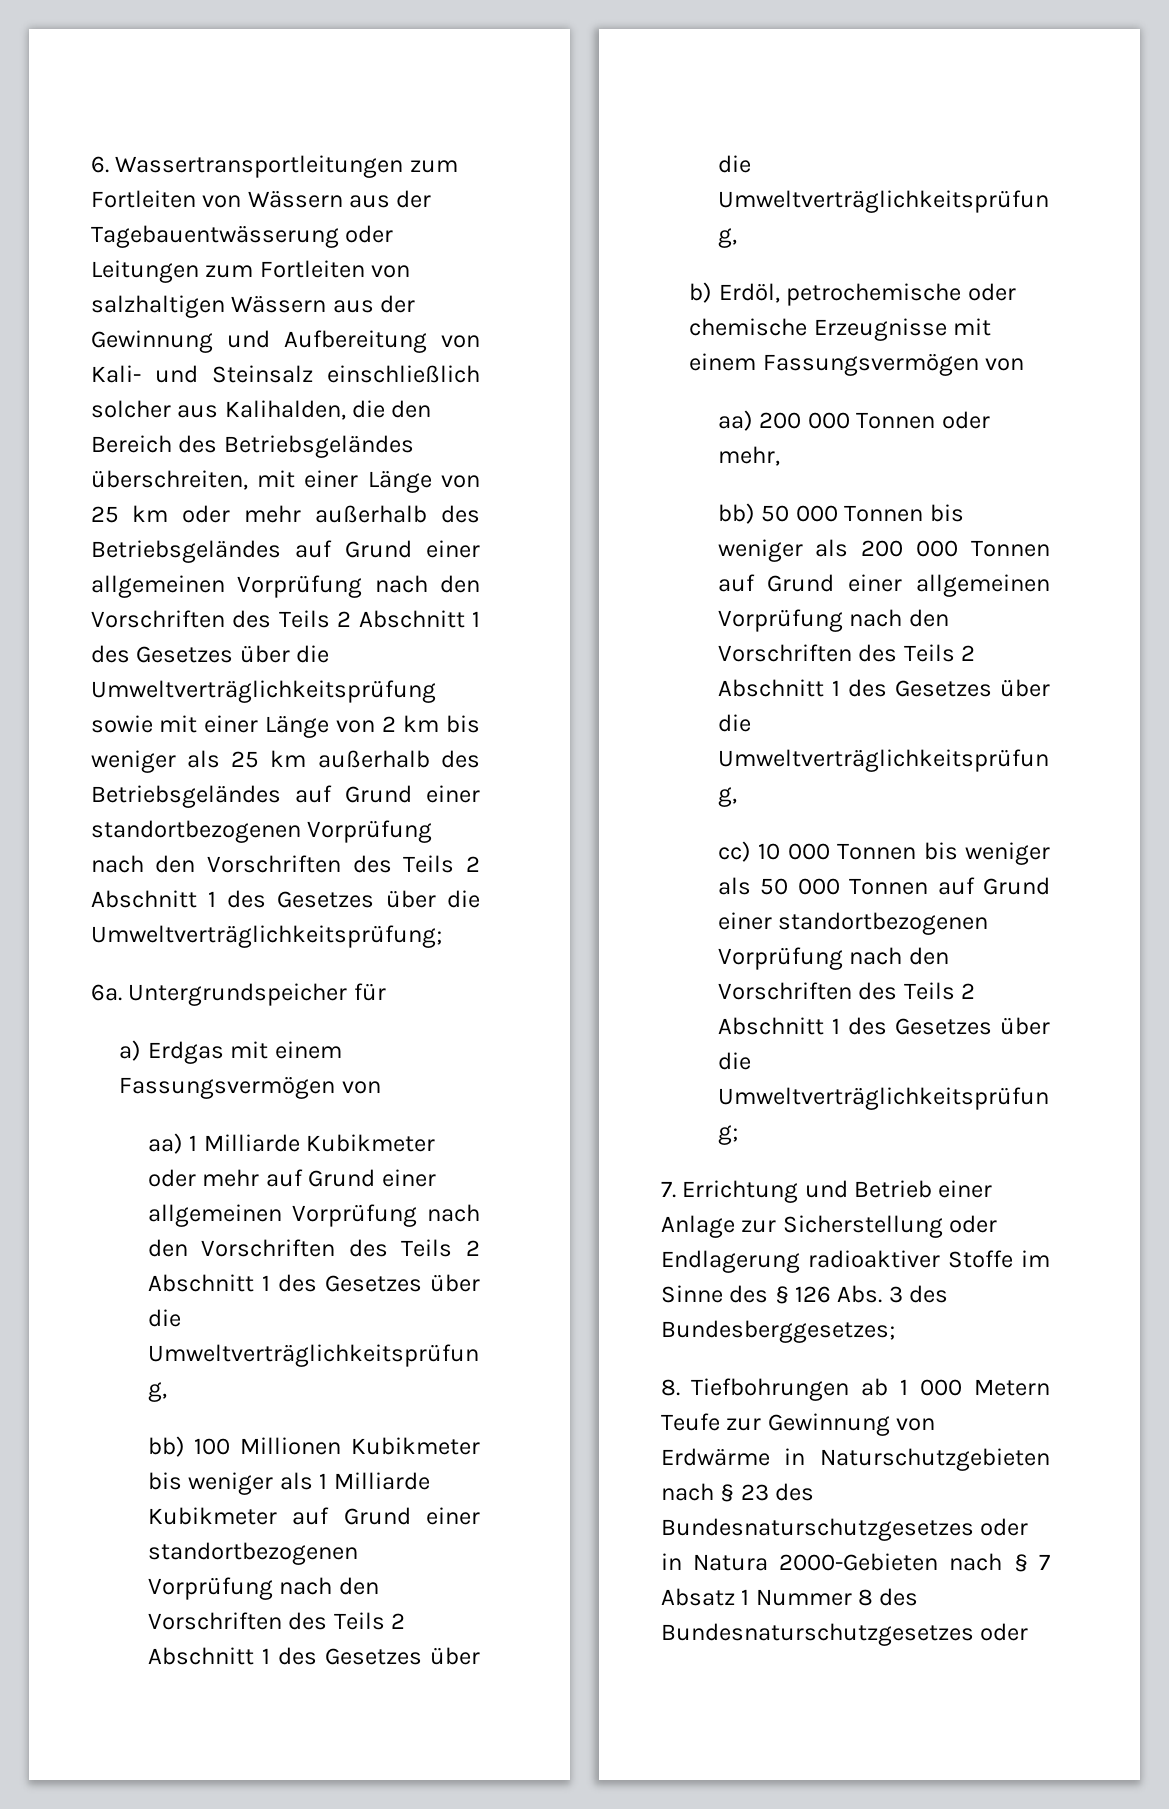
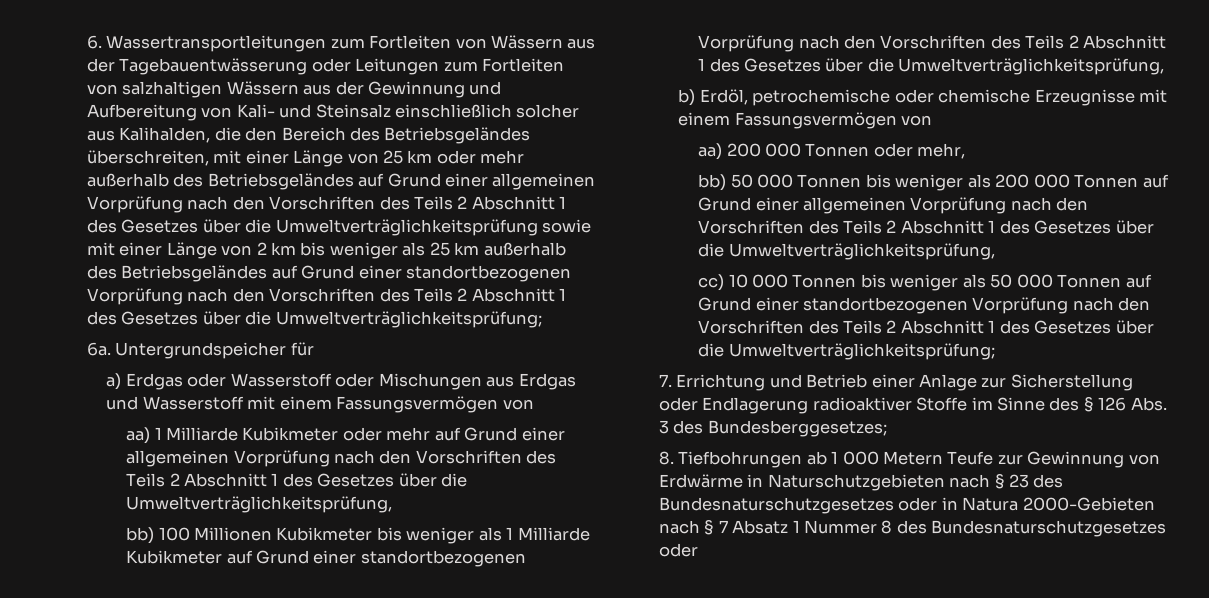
(224, 1052) none -> [187,373,576,390] [106,396,244,410] oder Wasserstoff oder Mischungen aus Erdgas und Wasserstoff

